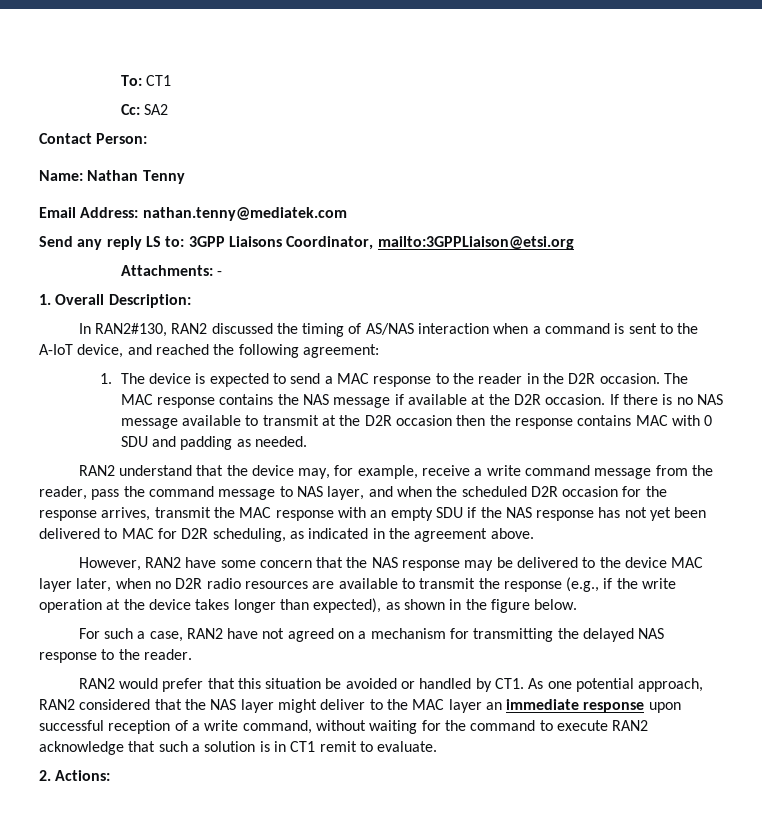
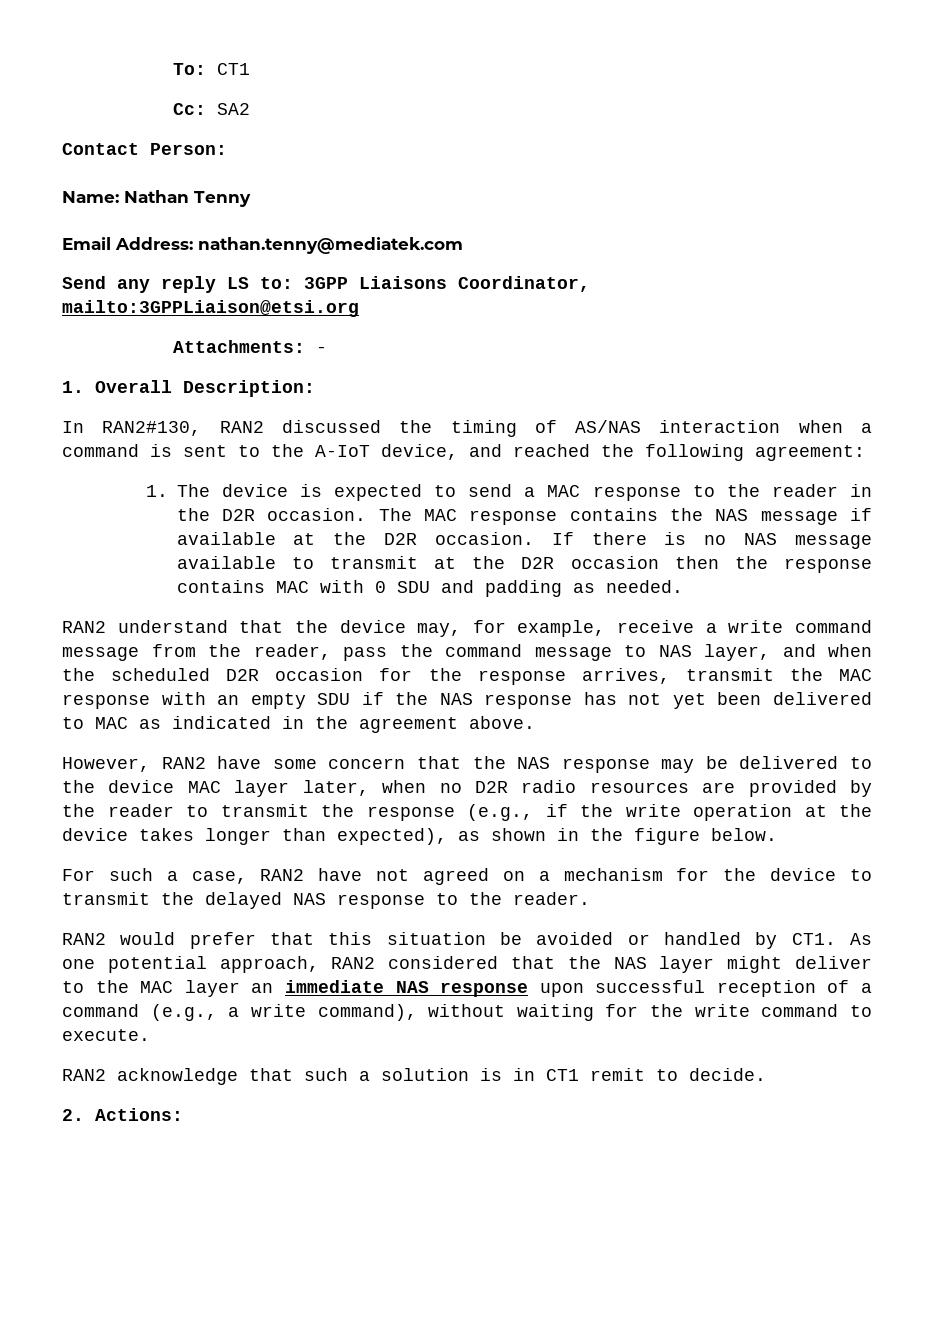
[157,528,286,542] for D2R scheduling, -> (128, 723) none
[338,578,398,589] available -> [748,780,872,797] [62,804,174,817] provided by the reader
[473,628,554,642] transmitting -> [723,868,872,881] [62,892,150,905] the device to transmit
(580, 704) none -> [395,981,429,993] NAS
[204,720,312,734] write command, -> [62,1004,417,1021] command (e.g., a write command),
(466, 725) none -> [694,1004,750,1017] write
[556,720,608,731] execute -> [62,1029,150,1041] execute. //
[377,741,438,752] evaluate. -> [689,1068,766,1081] decide.

